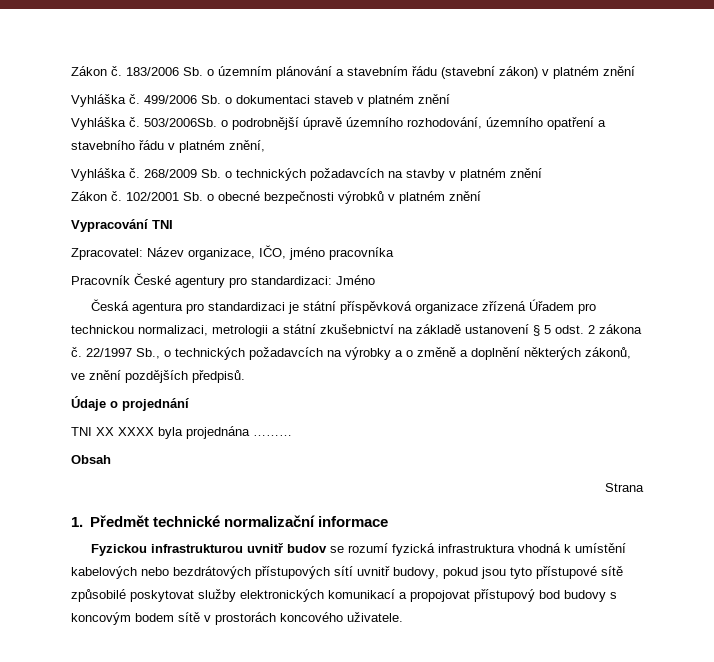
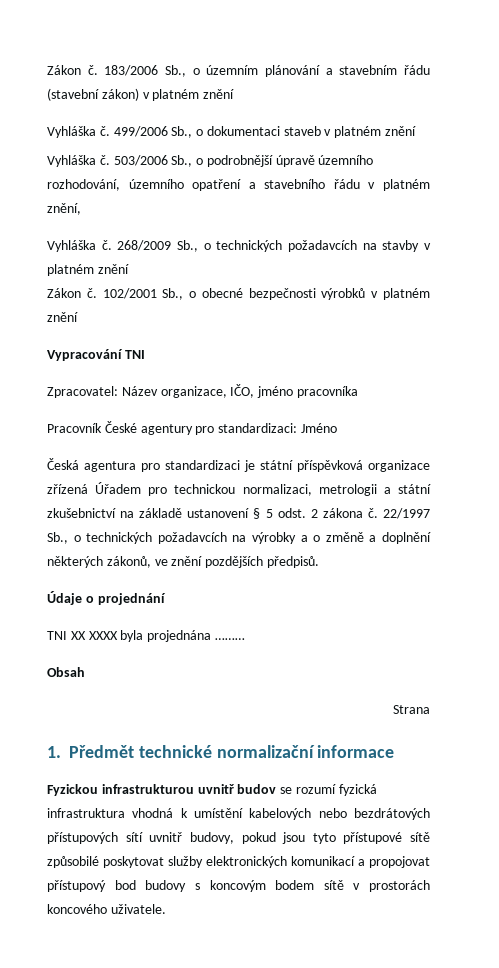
[183,67,203,76] Sb. -> [165,65,186,77] Sb.,
[201,95,221,104] Sb. -> [171,126,193,138] Sb.,
[144,118,217,127] 503/2006Sb. -> [113,155,193,167] 503/2006 Sb.,
[201,169,221,178] Sb. -> [177,240,198,252] Sb.,
[183,192,203,201] Sb. -> [162,288,184,300] Sb.,

